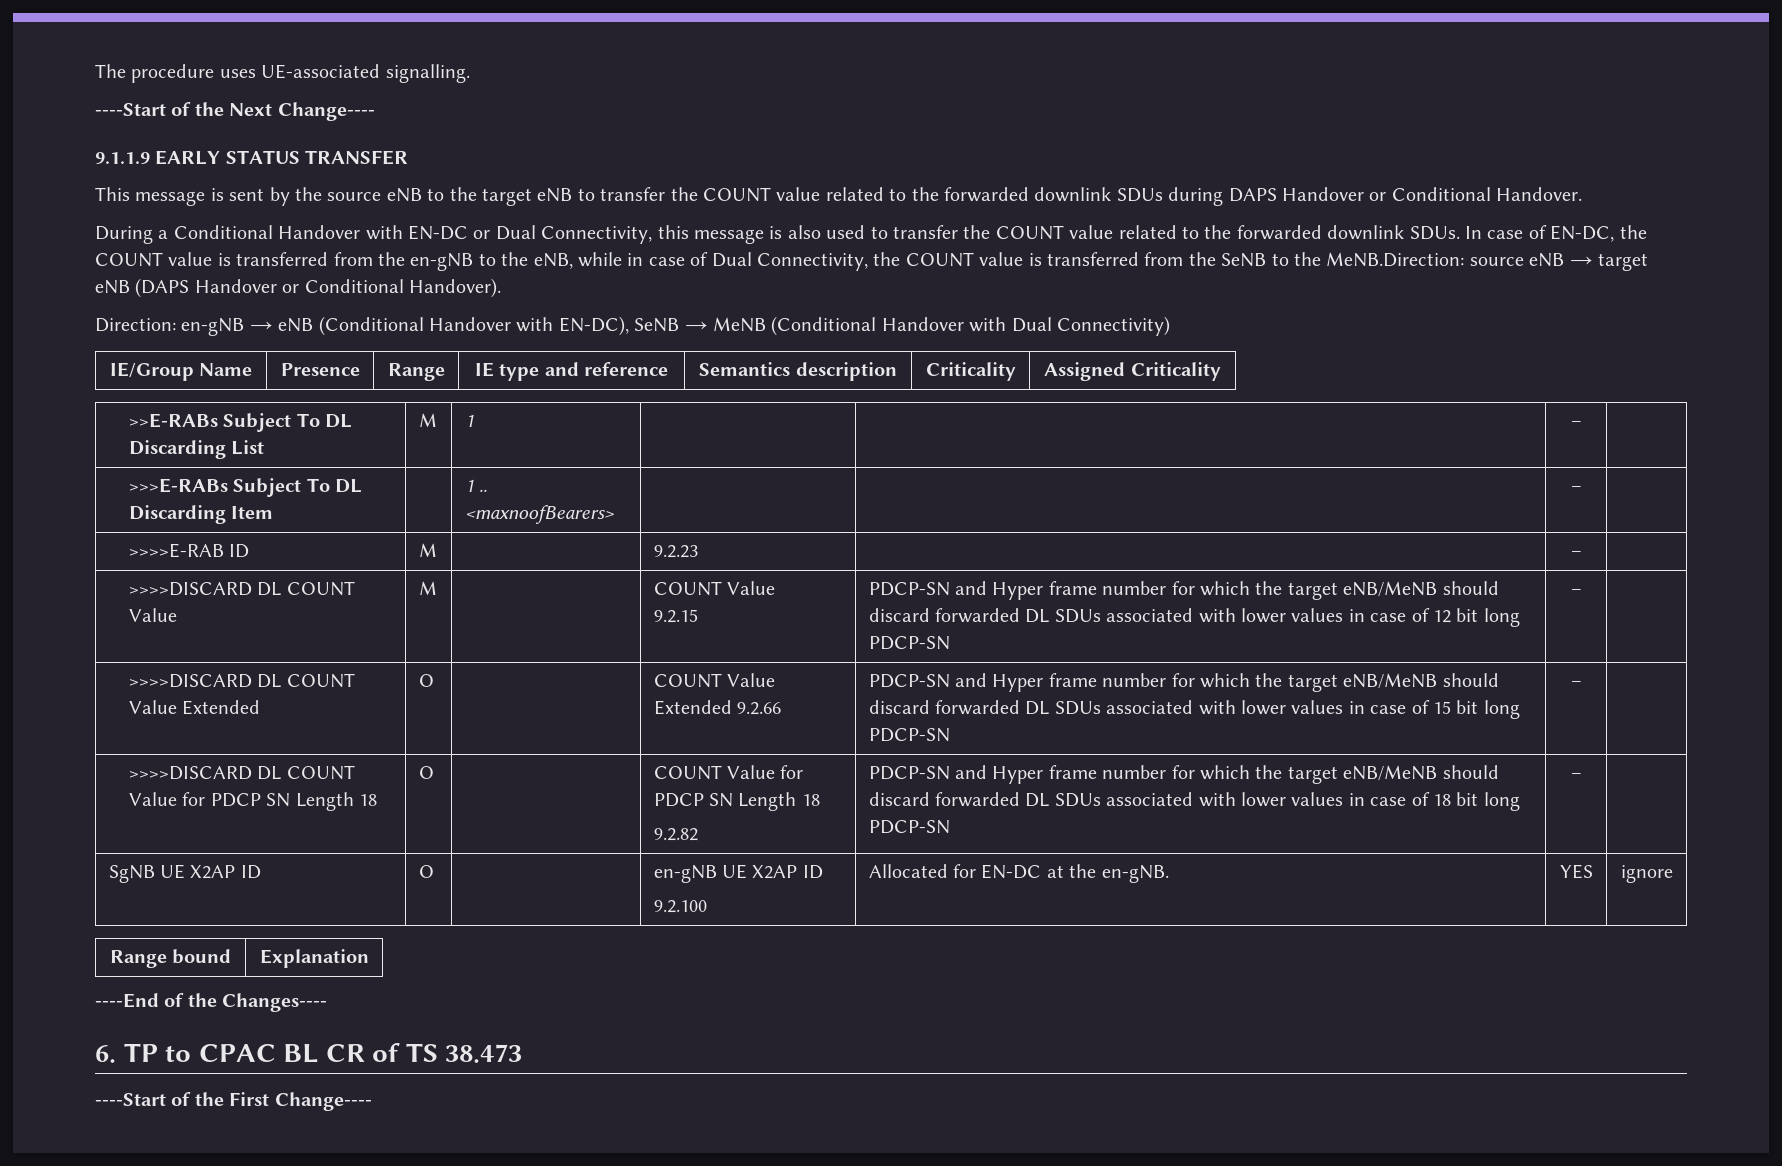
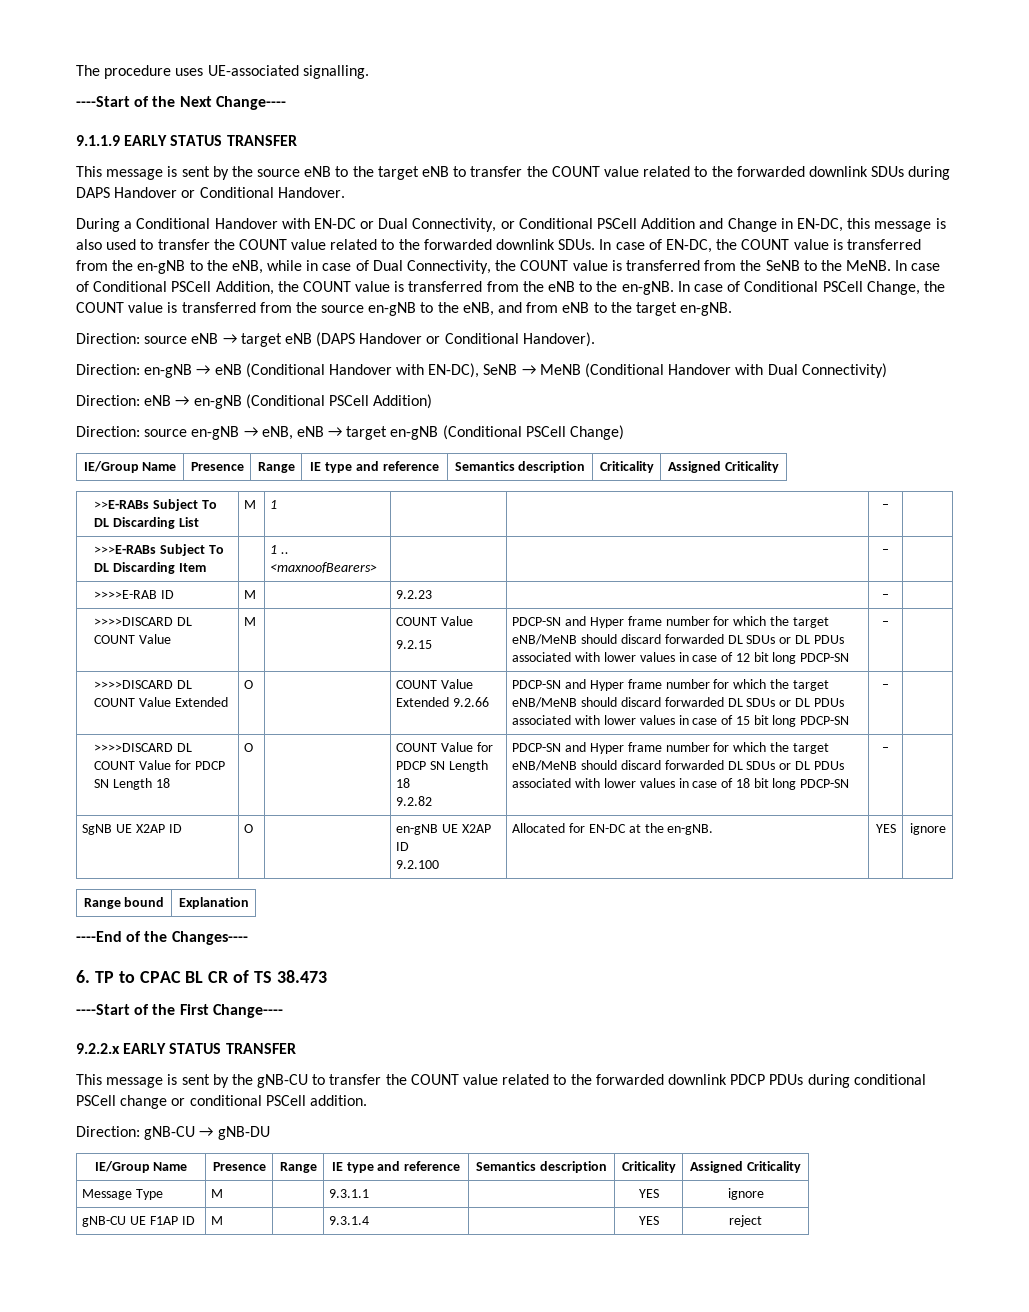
(653, 235) none -> [500,218,843,232] or Conditional PSCell Addition and Change in EN-DC,
[1326,252,1465,267] MeNB.Direction: -> [846,260,941,271] [76,281,945,295] [76,302,733,316] [76,333,140,344] MeNB. In case of Conditional PSCell Addition, the COUNT value is transferred from the eNB to the en-gNB. In case of Conditional PSCell Change, the COUNT value is transferred from the source en-gNB to the eNB, and from eNB to the target en-gNB. // Direction:
(1170, 326) none -> [76,394,433,409] [76,425,625,440] // Direction: eNB → en-gNB (Conditional PSCell Addition) // Direction: source en-gNB → eNB, eNB → target en-gNB (Conditional PSCell Change)
(1101, 616) none -> [779,635,844,644] or DL PDUs
(1101, 708) none -> [779,698,844,707] or DL PDUs
(1101, 800) none -> [779,761,844,770] or DL PDUs
(372, 1101) none -> [76,1043,296,1054] [76,1074,926,1088] [76,1095,367,1109] [76,1126,270,1140] [94,1161,188,1173] [212,1162,266,1171] [279,1162,317,1173] [331,1161,461,1173] [476,1161,607,1173] [621,1161,676,1173] [690,1161,801,1173] [82,1189,164,1200] [211,1189,224,1198] [329,1189,370,1198] [638,1189,659,1198] [727,1188,764,1200] [82,1216,195,1227] [211,1216,224,1225] [329,1216,370,1225] [638,1216,659,1225] [729,1215,762,1227] // 9.2.2.x EARLY STATUS TRANSFER // This message is sent by the gNB-CU to transfer the COUNT value related to the forwarded downlink PDCP PDUs during conditional PSCell change or conditional PSCell addition. // Direction: gNB-CU → gNB-DU // IE/Group Name | Presence | Range | IE type and reference | Semantics description | Criticality | Assigned Criticality // Message Type | M | | 9.3.1.1 | | YES | ignore // gNB-CU UE F1AP ID | M | | 9.3.1.4 | | YES | reject

